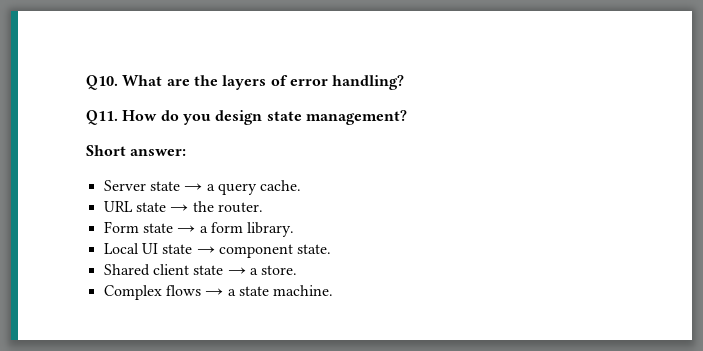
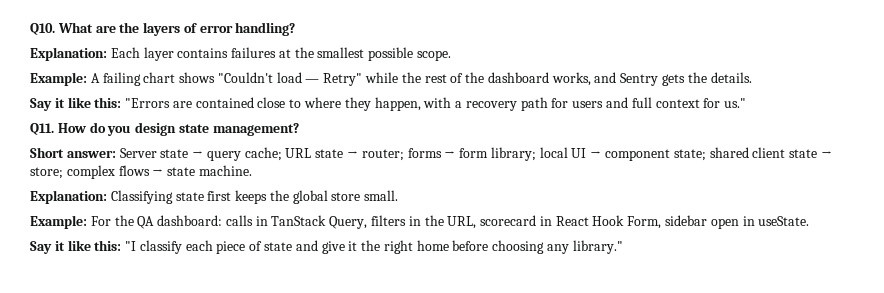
(405, 82) none -> [30,47,452,61] [30,72,752,86] [30,97,747,111] // Explanation: Each layer contains failures at the smallest possible scope. // Example: A failing chart shows "Couldn't load — Retry" while the rest of the dashboard works, and Sentry gets the details. // Say it like this: "Errors are contained close to where they happen, with a recovery path for users and full context for us."
(187, 152) // -> (116, 154) none
[206,180,302,195] [103,201,263,213] [103,221,295,237] [103,243,332,258] [103,264,298,276] [103,285,162,300] a query cache. // URL state → the router. // Form state → a form library. // Local UI state → component state. // Shared client state → a store. // Complex -> [206,147,832,161] [30,165,115,179] query cache; URL state → router; forms → form library; local UI → component state; shared client state → store; complex
[227,289,236,296] a -> (164, 172) none
(334, 290) none -> [30,190,399,204] [30,215,810,229] [30,240,623,254] // Explanation: Classifying state first keeps the global store small. // Example: For the QA dashboard: calls in TanStack Query, filters in the URL, scorecard in React Hook Form, sidebar open in useState. // Say it like this: "I classify each piece of state and give it the right home before choosing any library."

